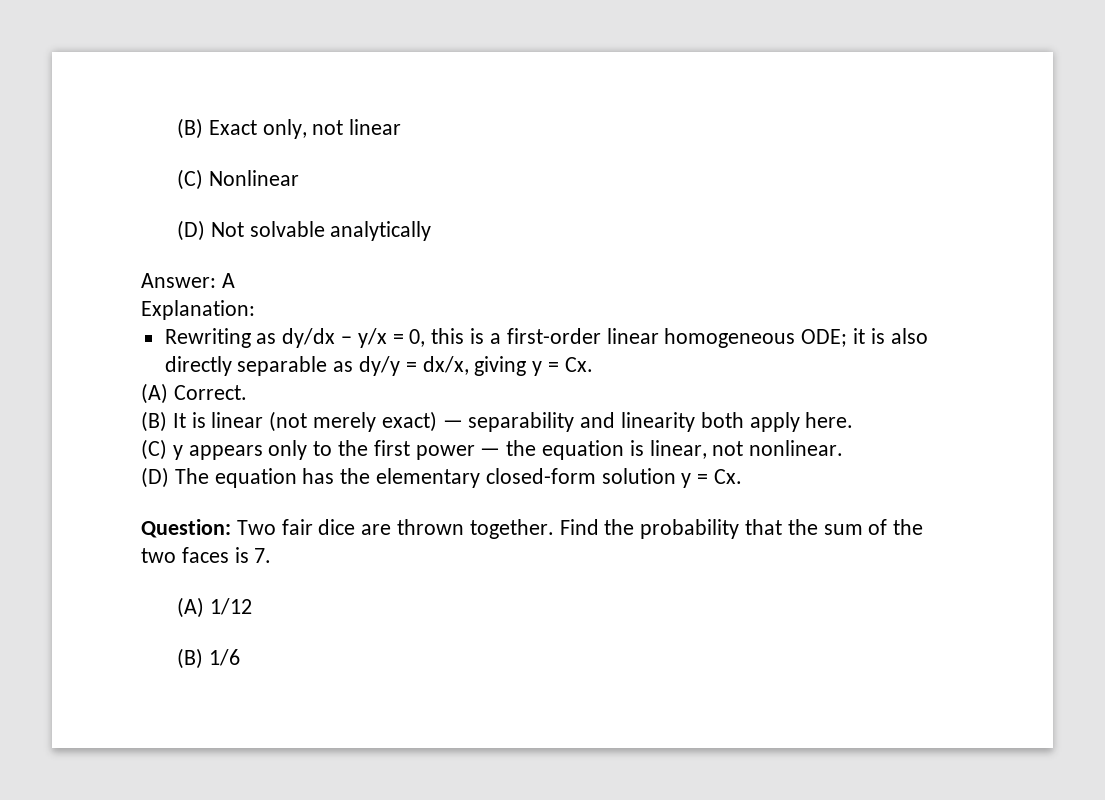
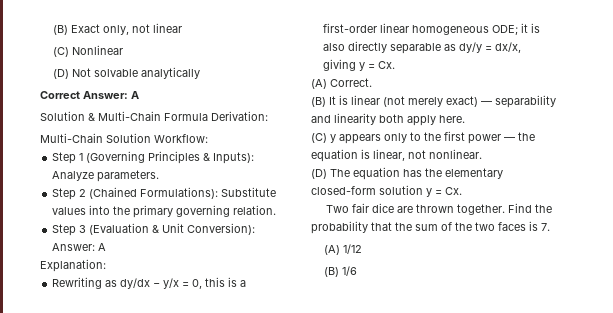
(432, 231) none -> [40,91,139,99] [40,111,268,121] [40,133,208,143] [52,151,255,164] [52,170,160,182] [52,187,277,200] [52,205,277,218] [52,223,256,236] Correct Answer: A // Solution & Multi-Chain Formula Derivation: // Multi-Chain Solution Workflow: // Step 1 (Governing Principles & Inputs): Analyze parameters. // Step 2 (Chained Formulations): Substitute values into the primary governing relation. // Step 3 (Evaluation & Unit Conversion):
[141,519,231,538] Question: -> (462, 191) none

